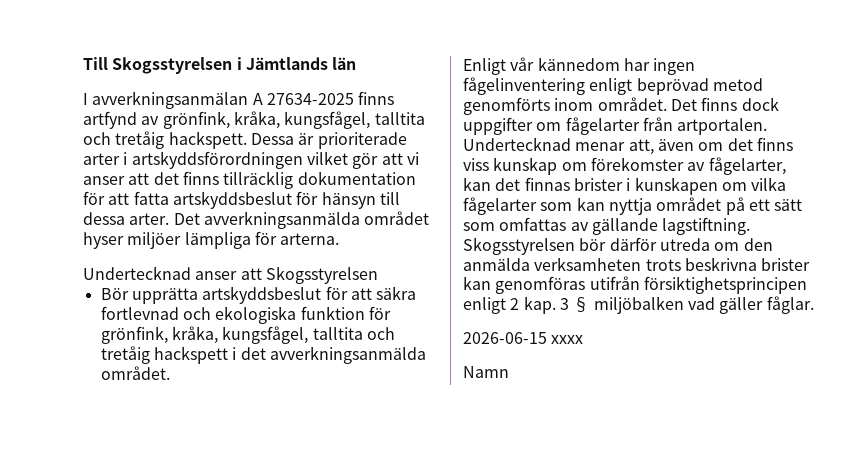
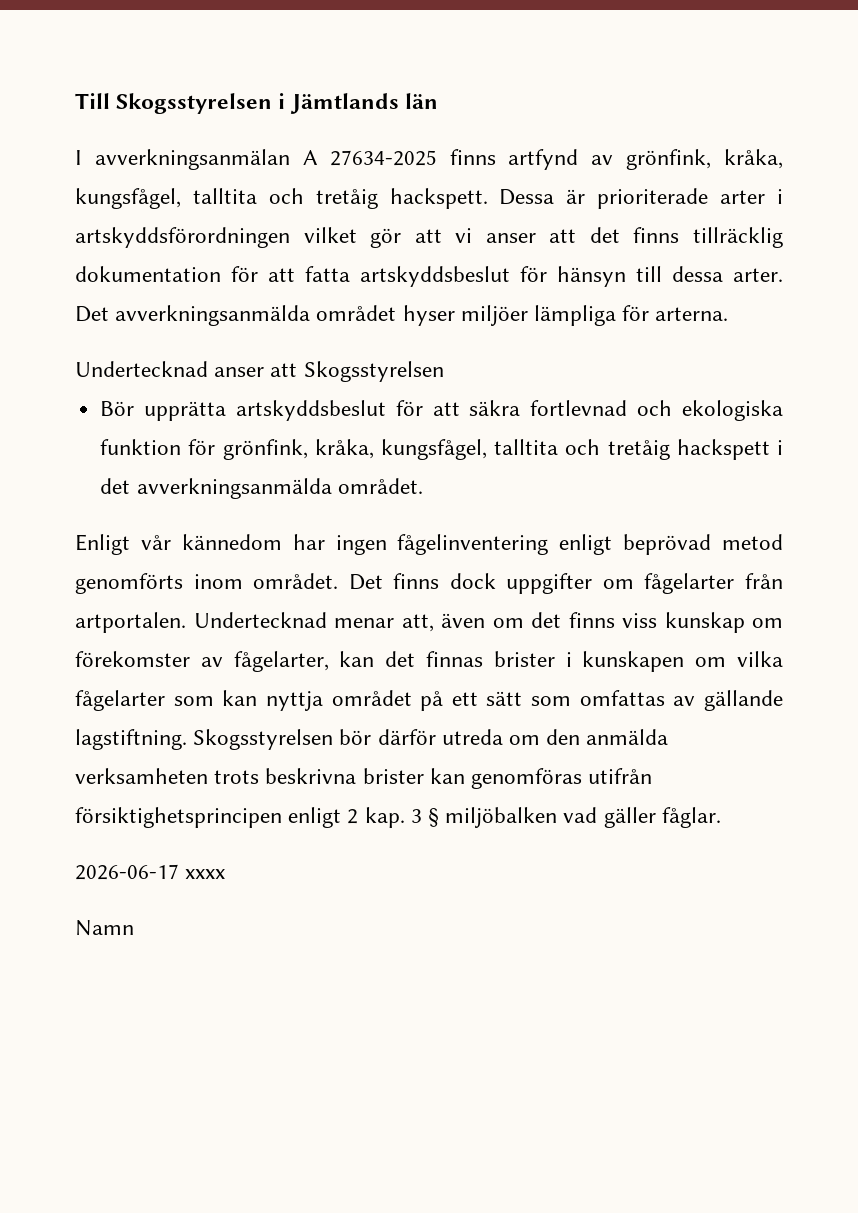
[463,332,547,344] 2026-06-15 -> [75,864,179,880] 2026-06-17

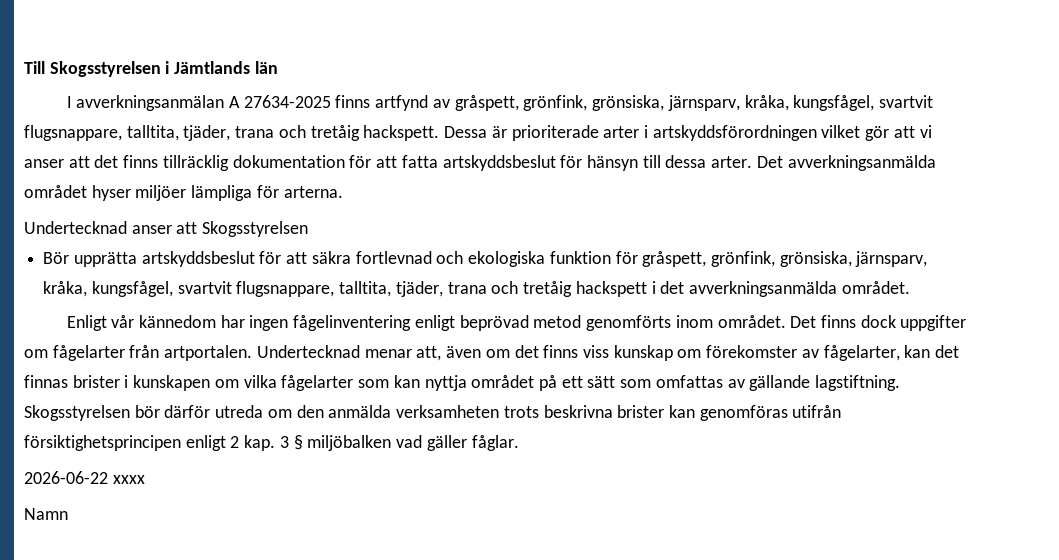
[626,149,783,170] [75,188,257,209] grönfink, kråka, kungsfågel, talltita -> [454,95,933,111] [24,125,275,141] gråspett, grönfink, grönsiska, järnsparv, kråka, kungsfågel, svartvit flugsnappare, talltita, tjäder, trana
[222,439,559,460] grönfink, kråka, kungsfågel, talltita -> [642,251,928,267] [43,281,487,297] gråspett, grönfink, grönsiska, järnsparv, kråka, kungsfågel, svartvit flugsnappare, talltita, tjäder, trana
[75,864,179,880] 2026-06-17 -> [24,471,108,484] 2026-06-22

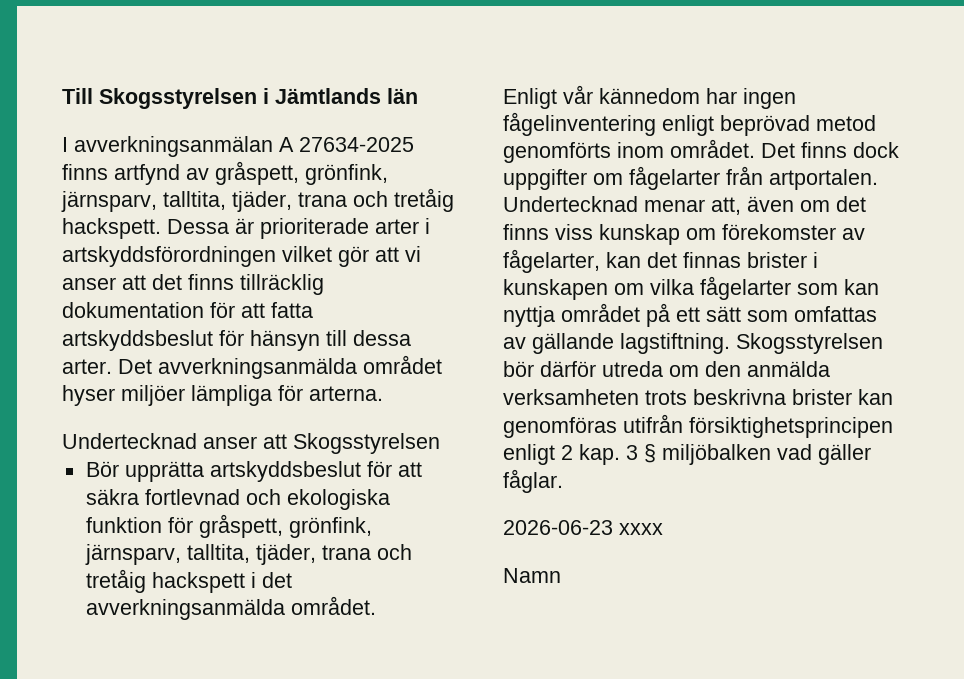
[592,95,933,111] [24,125,122,141] grönsiska, järnsparv, kråka, kungsfågel, svartvit flugsnappare, -> [61,191,157,212] järnsparv,
[779,251,928,267] [43,281,335,297] grönsiska, järnsparv, kråka, kungsfågel, svartvit flugsnappare, -> [84,544,181,565] järnsparv,
[24,471,108,484] 2026-06-22 -> [503,520,613,535] 2026-06-23

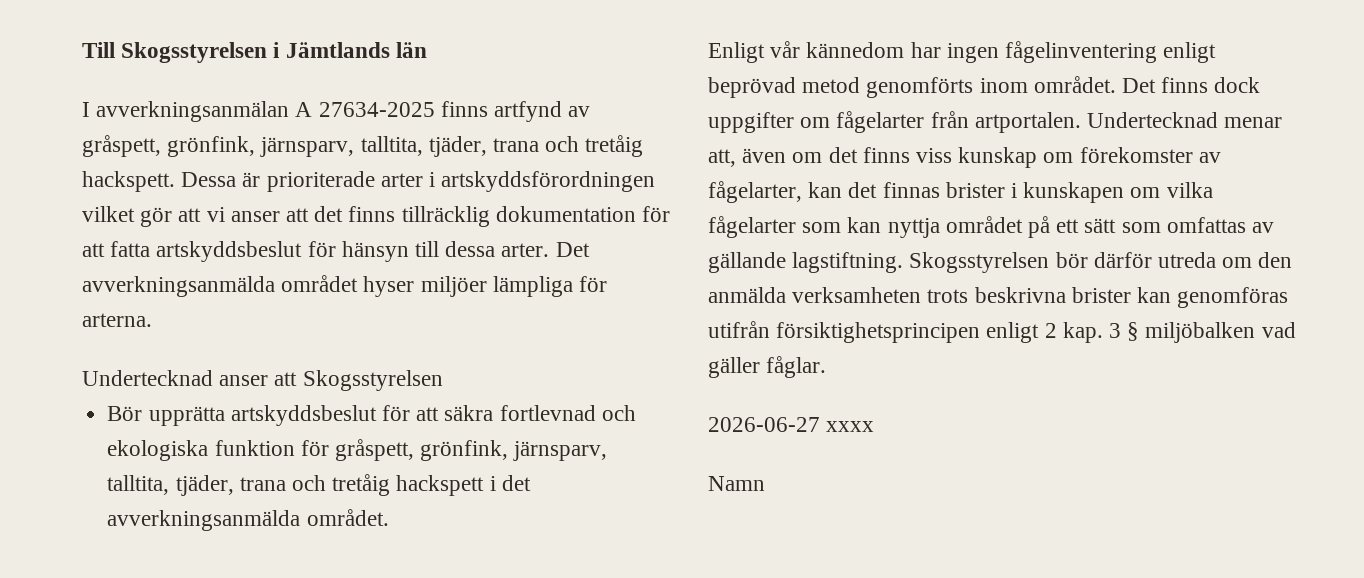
[503,520,613,535] 2026-06-23 -> [708,417,820,432] 2026-06-27

